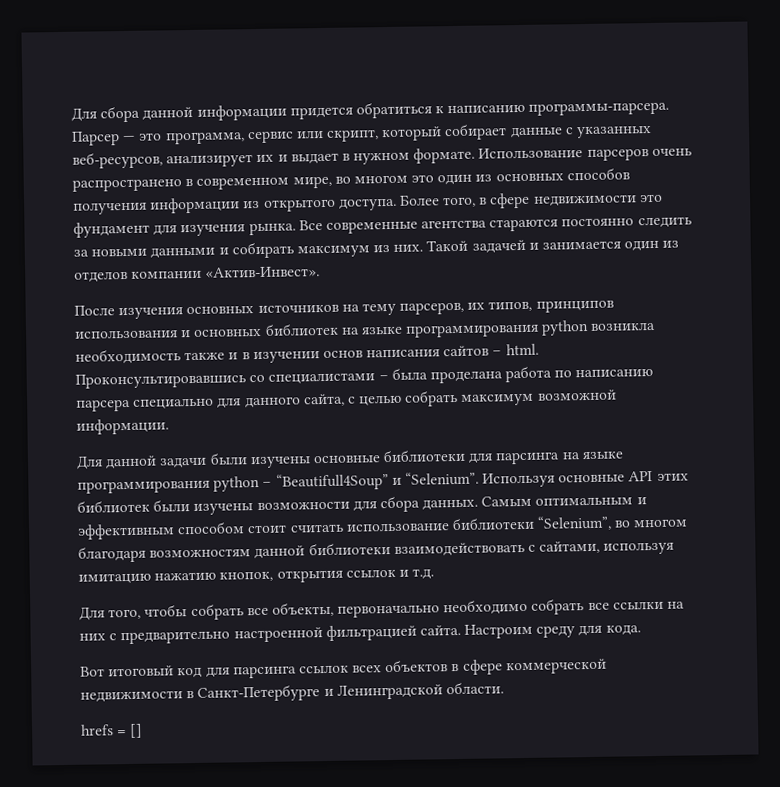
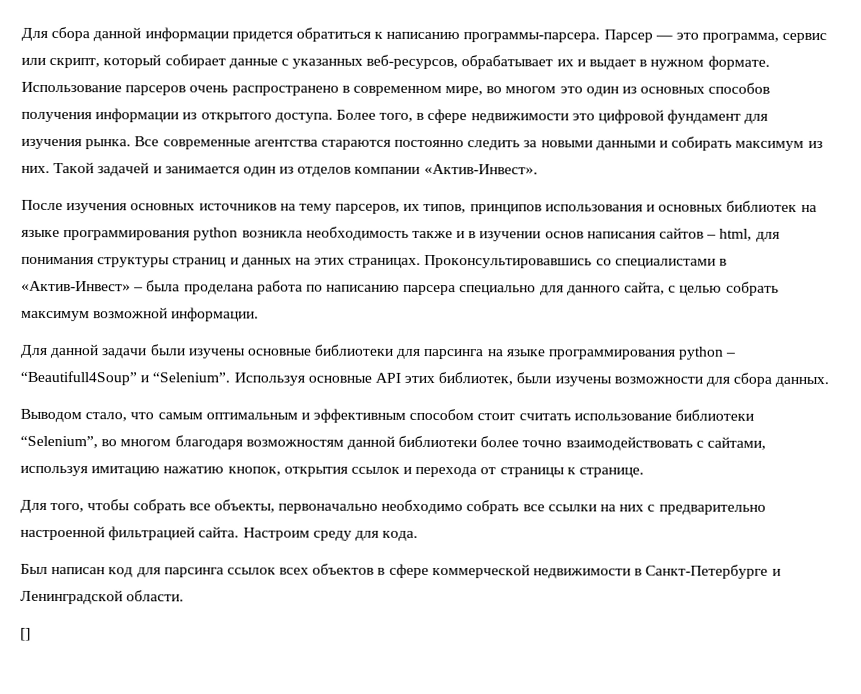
[166,154,254,168] анализирует -> [461,55,554,70] обрабатывает
(663, 198) none -> [598,109,665,124] цифровой
[505,343,539,356] html. -> [719,228,780,242] [21,256,422,268] html, для понимания структуры страниц и данных на этих страницах.
(376, 378) none -> [719,258,728,266] [21,280,131,292] в «Актив-Инвест»
[77,499,150,513] библиотек -> [438,372,514,386] библиотек,
[481,495,533,507] Самым -> [20,408,203,423] // Выводом стало, что самым
(391, 549) none -> [480,436,563,448] более точно
[412,568,435,580] т.д. -> [415,466,645,478] перехода от страницы к странице.
[80,665,175,677] Вот итоговый -> [20,563,106,575] Был написан
[80,724,128,736] hrefs = -> (185, 596) none

